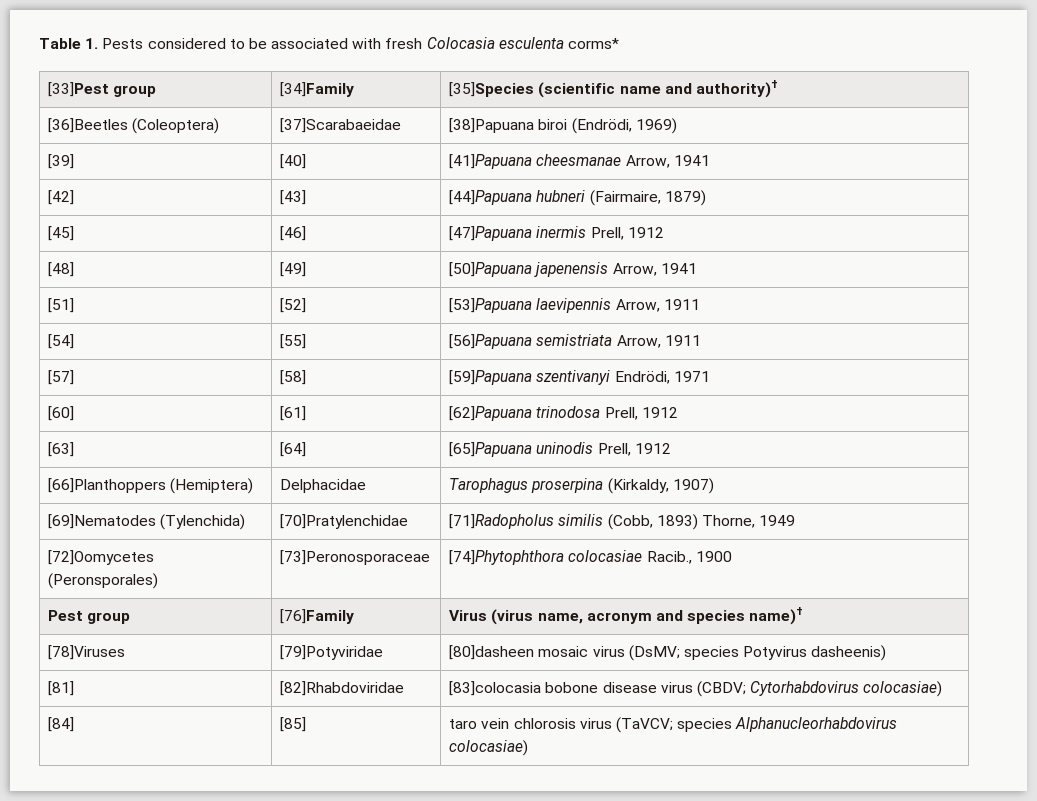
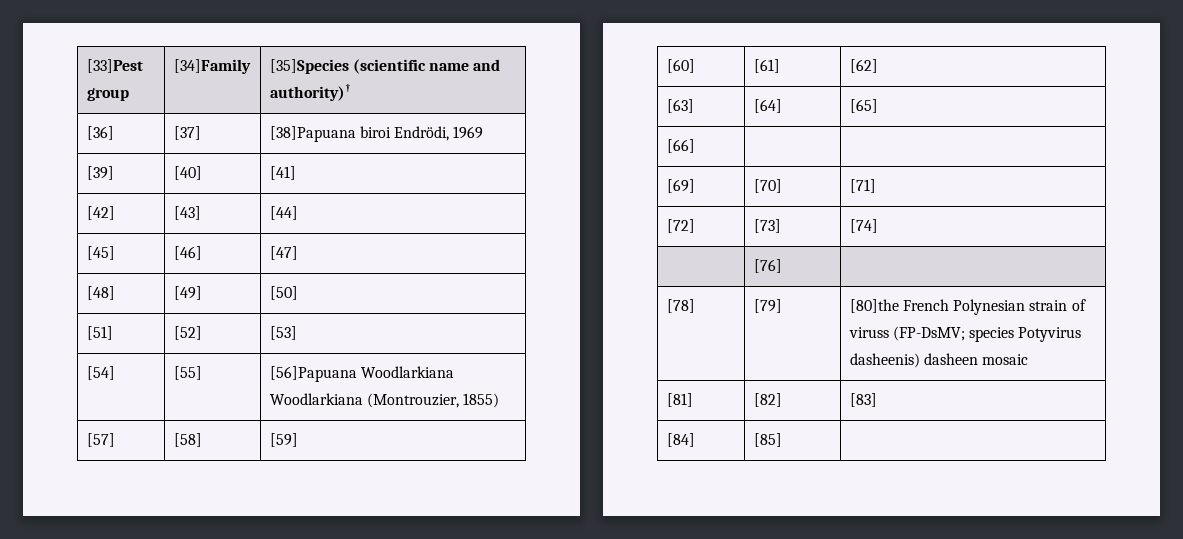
[39,37,620,49] Table 1. Pests considered to be associated with fresh Colocasia esculenta corms* // -> (86, 66) none
[48,118,220,134] [280,118,402,133] [36]Beetles (Coleoptera) | [37]Scarabaeidae -> [86,126,114,140] [173,126,201,140] [36] | [37]
[571,118,677,134] (Endrödi, 1969) -> [394,126,484,141] Endrödi, 1969
[449,154,710,169] [48,190,75,205] [280,190,307,205] [449,190,706,206] [48,226,75,241] [280,226,307,241] [449,226,664,241] [48,262,75,277] [280,262,307,277] [449,262,697,277] [48,298,75,313] [280,298,307,313] [449,298,700,313] [48,334,75,349] [280,334,307,349] [449,334,701,349] [48,370,75,385] [280,370,307,385] [449,370,710,385] [48,406,75,421] [280,406,307,421] [449,406,678,421] [48,442,75,457] [280,442,307,457] [449,442,671,457] [48,478,254,494] [280,479,367,493] [449,478,714,494] [48,514,246,530] [280,514,409,529] [449,514,796,530] [48,550,155,565] [48,573,159,589] [280,550,431,565] [449,550,732,565] [48,610,131,624] [280,609,355,624] [449,607,804,625] [48,645,126,660] [280,645,384,660] [449,645,680,661] [41]Papuana cheesmanae Arrow, 1941 // [42] | [43] | [44]Papuana hubneri (Fairmaire, 1879) // [45] | [46] | [47]Papuana inermis Prell, 1912 // [48] | [49] | [50]Papuana japenensis Arrow, 1941 // [51] | [52] | [53]Papuana laevipennis Arrow, 1911 // [54] | [55] | [56]Papuana semistriata Arrow, 1911 // [57] | [58] | [59]Papuana szentivanyi Endrödi, 1971 // [60] | [61] | [62]Papuana trinodosa Prell, 1912 // [63] | [64] | [65]Papuana uninodis Prell, 1912 // [66]Planthoppers (Hemiptera) | Delphacidae | Tarophagus proserpina (Kirkaldy, 1907) // [69]Nematodes (Tylenchida) | [70]Pratylenchidae | [71]Radopholus similis (Cobb, 1893) Thorne, 1949 // [72]Oomycetes (Peronsporales) | [73]Peronosporaceae | [74]Phytophthora colocasiae Racib., 1900 // Pest group | [76]Family | Virus (virus name, acronym and species name)† // [78]Viruses | [79]Potyviridae | [80]dasheen mosaic virus (DsMV; -> [269,166,296,180] [86,206,115,220] [173,206,201,220] [269,206,298,220] [86,246,115,260] [173,246,202,260] [269,246,298,260] [86,286,115,300] [173,286,202,300] [269,286,298,300] [86,326,113,340] [173,326,202,340] [269,326,297,340] [86,366,115,380] [173,366,202,380] [269,366,454,382] [269,393,500,408] [86,433,115,447] [173,433,202,447] [269,433,298,447] [666,59,695,73] [753,59,780,73] [849,59,878,73] [666,99,694,113] [753,99,782,113] [849,99,878,113] [666,139,695,153] [666,179,695,193] [753,179,782,193] [849,179,876,193] [666,219,695,233] [753,219,781,233] [849,219,878,233] [753,259,782,273] [666,299,695,313] [753,299,782,313] [849,299,1086,315] [848,326,965,341] [41] // [42] | [43] | [44] // [45] | [46] | [47] // [48] | [49] | [50] // [51] | [52] | [53] // [54] | [55] | [56]Papuana Woodlarkiana Woodlarkiana (Montrouzier, 1855) // [57] | [58] | [59] // [60] | [61] | [62] // [63] | [64] | [65] // [66] | | // [69] | [70] | [71] // [72] | [73] | [74] // | [76] | // [78] | [79] | [80]the French Polynesian strain of viruss (FP-DsMV;
(887, 653) none -> [923,353,1029,365] dasheen mosaic
[280,681,405,696] [449,681,943,697] [48,717,75,732] [280,717,307,732] [449,717,898,733] [449,740,529,756] [82]Rhabdoviridae | [83]colocasia bobone disease virus (CBDV; Cytorhabdovirus colocasiae) // [84] | [85] | taro vein chlorosis virus (TaVCV; species Alphanucleorhabdovirus colocasiae) -> [753,393,782,407] [849,393,877,407] [666,433,695,447] [753,433,782,447] [82] | [83] // [84] | [85] |

